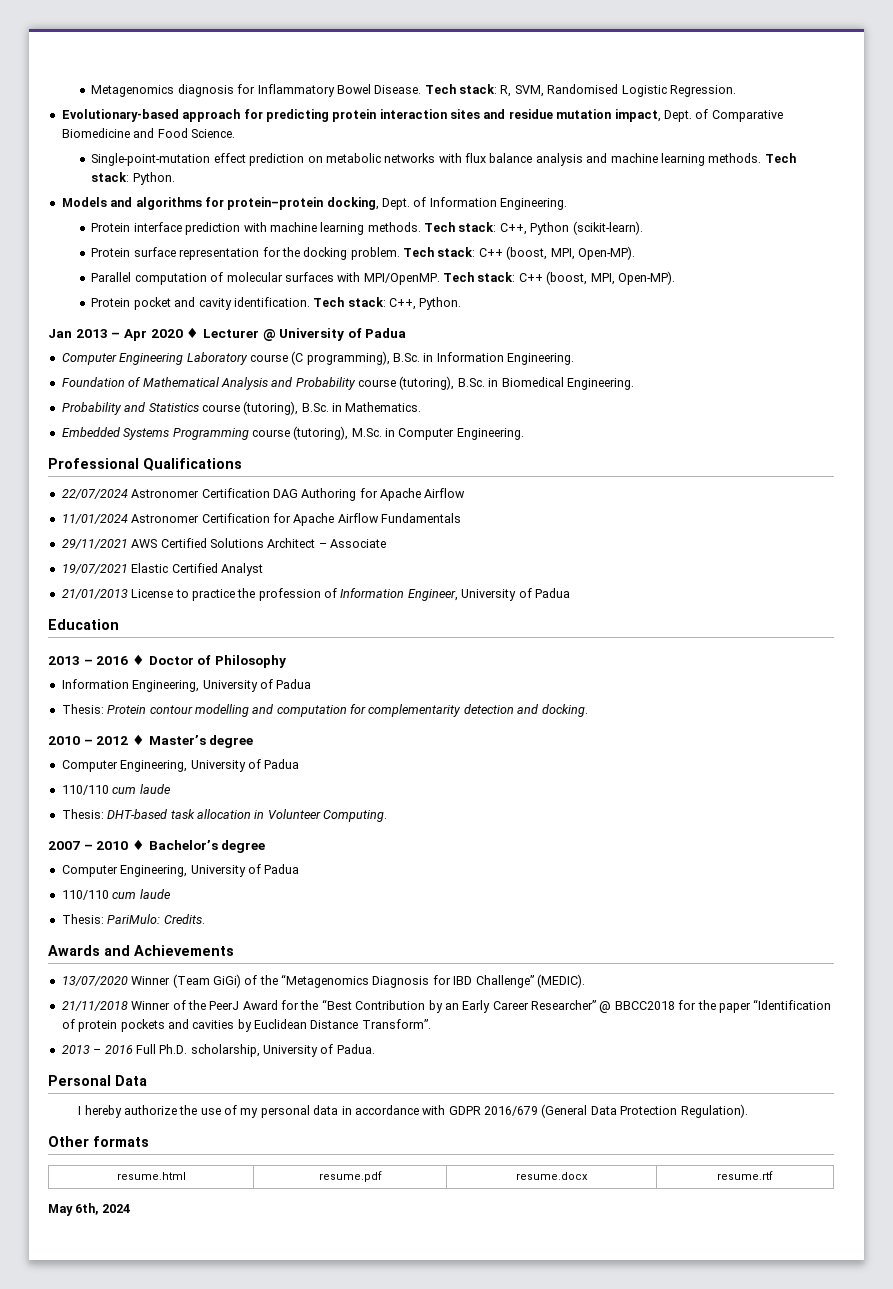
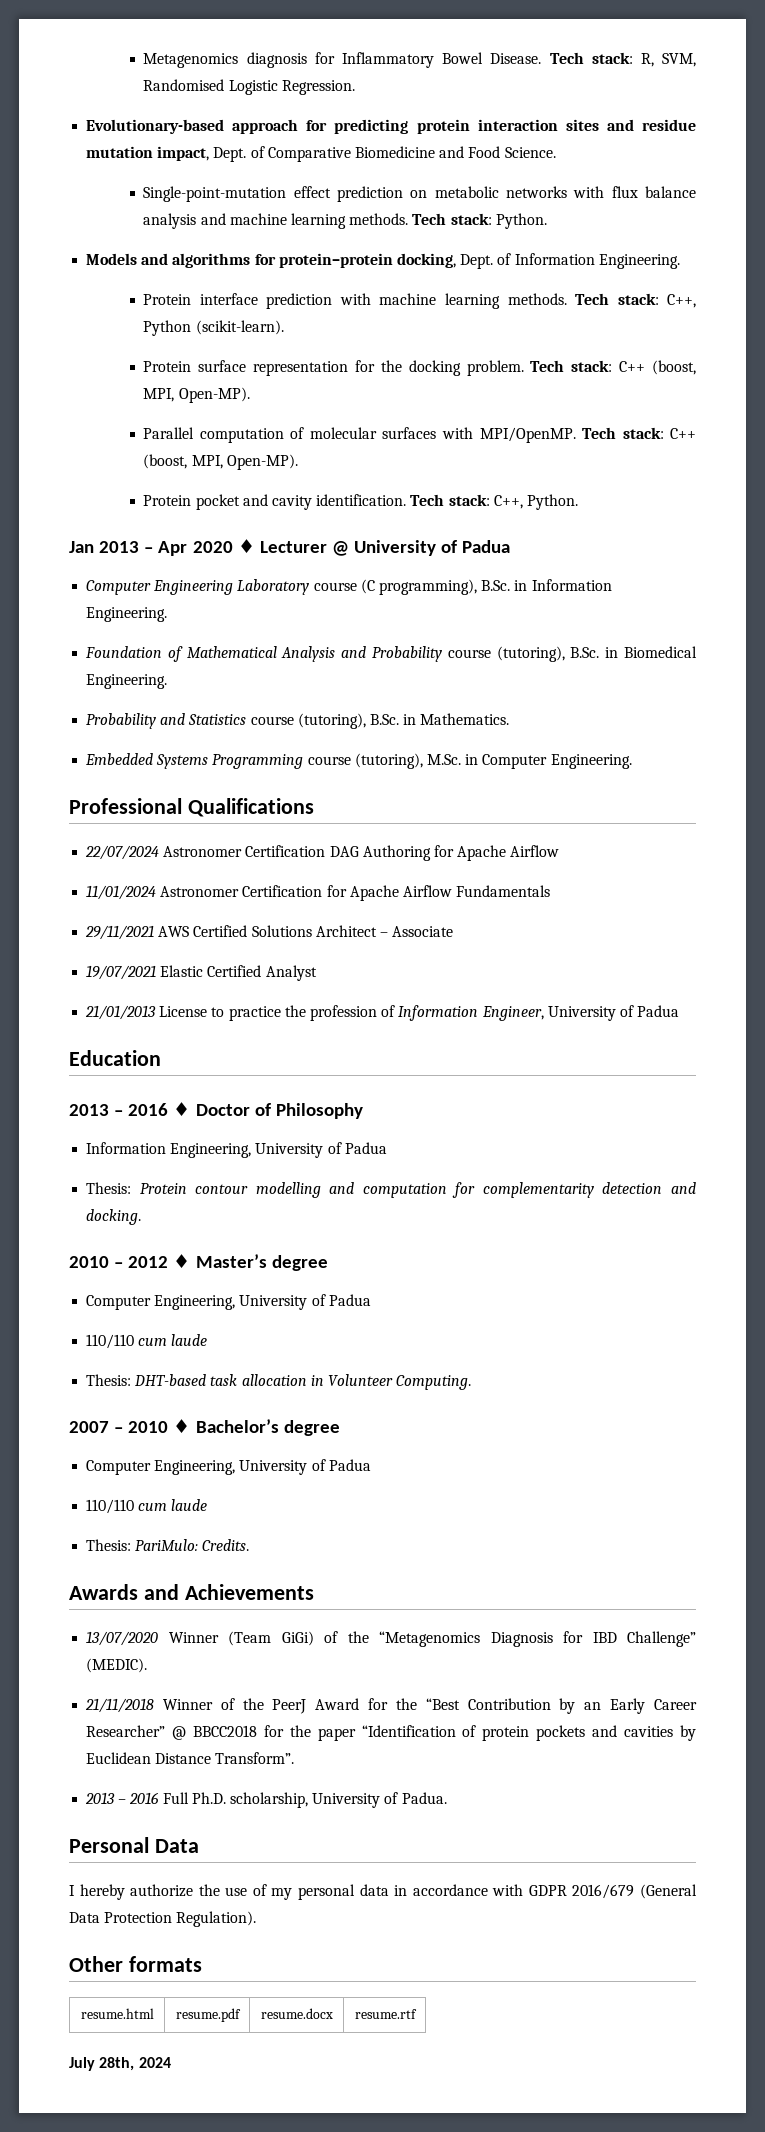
[48,1203,99,1216] May 6th, -> [69,2057,135,2071] July 28th,

